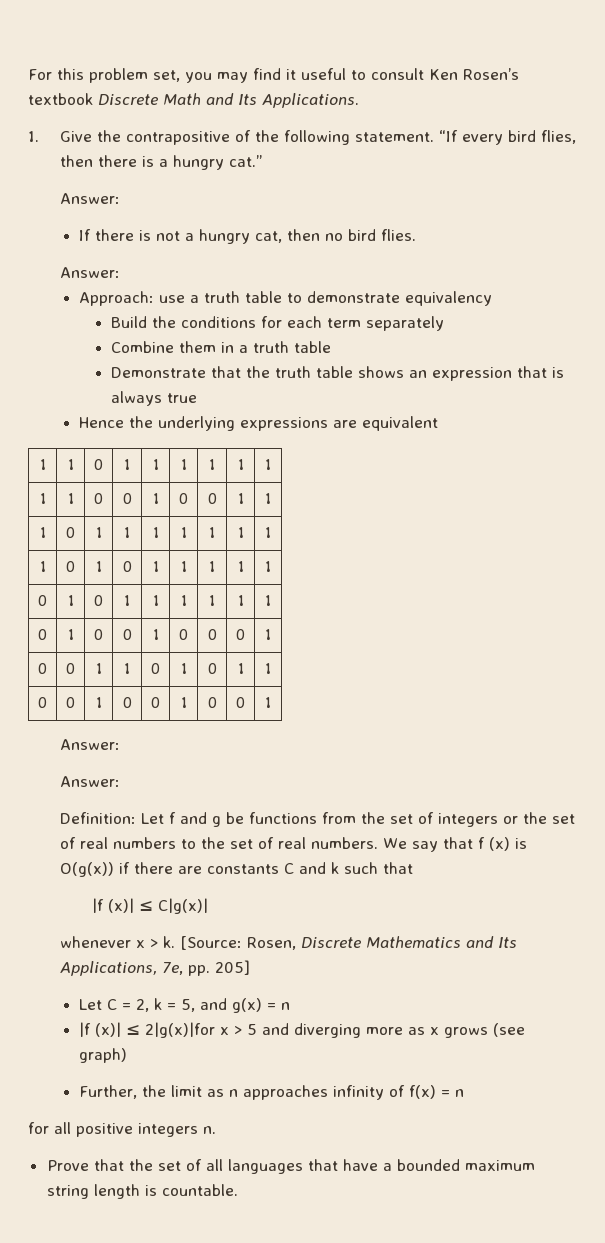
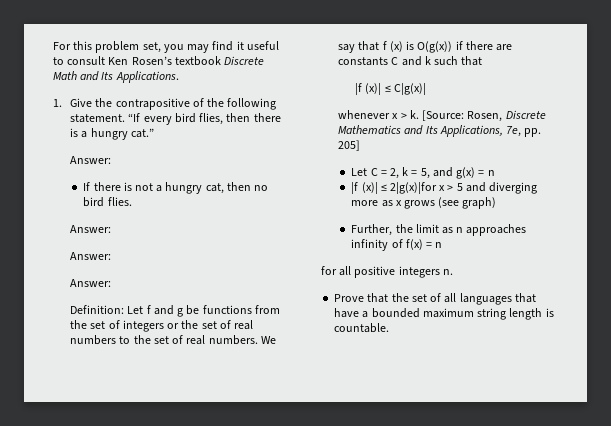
[78,291,492,306] [110,316,444,331] [110,341,331,353] [110,366,564,381] [110,391,197,406] [78,416,438,431] [39,459,46,470] [67,459,74,470] [94,459,103,470] [124,459,130,470] [152,459,159,470] [180,459,187,470] [209,459,215,470] [237,459,244,470] [265,459,271,470] [39,493,46,504] [67,493,74,504] [94,493,103,504] [122,493,132,504] [152,493,159,504] [179,493,188,504] [207,493,217,504] [237,493,244,504] [265,493,271,504] [39,527,46,538] [66,527,75,538] [95,527,102,538] [124,527,130,538] [152,527,159,538] [180,527,187,538] [209,527,215,538] [237,527,244,538] [265,527,271,538] [39,561,46,572] [66,561,75,572] [95,561,102,572] [122,561,132,572] [152,561,159,572] [180,561,187,572] [209,561,215,572] [237,561,244,572] [265,561,271,572] [38,595,47,606] [67,595,74,606] [94,595,103,606] [124,595,130,606] [152,595,159,606] [180,595,187,606] [209,595,215,606] [237,595,244,606] [265,595,271,606] [38,629,47,640] [67,629,74,640] [94,629,103,640] [122,629,132,640] [152,629,159,640] [179,629,188,640] [207,629,217,640] [236,629,245,640] [265,629,271,640] [38,663,47,674] [66,663,75,674] [95,663,102,674] [124,663,130,674] [151,663,160,674] [180,663,187,674] [207,663,217,674] [237,663,244,674] [265,663,271,674] [38,697,47,708] [66,697,75,708] [95,697,102,708] [122,697,132,708] [151,697,160,708] [180,697,187,708] [207,697,217,708] [236,697,245,708] [265,697,271,708] // Approach: use a truth table to demonstrate equivalency // Build the conditions for each term separately // Combine them in a truth table // Demonstrate that the truth table shows an expression that is always true // Hence the underlying expressions are equivalent // 1 | 1 | 0 | 1 | 1 | 1 | 1 | 1 | 1 // 1 | 1 | 0 | 0 | 1 | 0 | 0 | 1 | 1 // 1 | 0 | 1 | 1 | 1 | 1 | 1 | 1 | 1 // 1 | 0 | 1 | 0 | 1 | 1 | 1 | 1 | 1 // 0 | 1 | 0 | 1 | 1 | 1 | 1 | 1 | 1 // 0 | 1 | 0 | 0 | 1 | 0 | 0 | 0 | 1 // 0 | 0 | 1 | 1 | 0 | 1 | 0 | 1 | 1 // 0 | 0 | 1 | 0 | 0 | 1 | 0 | 0 | 1 -> (112, 229) none

